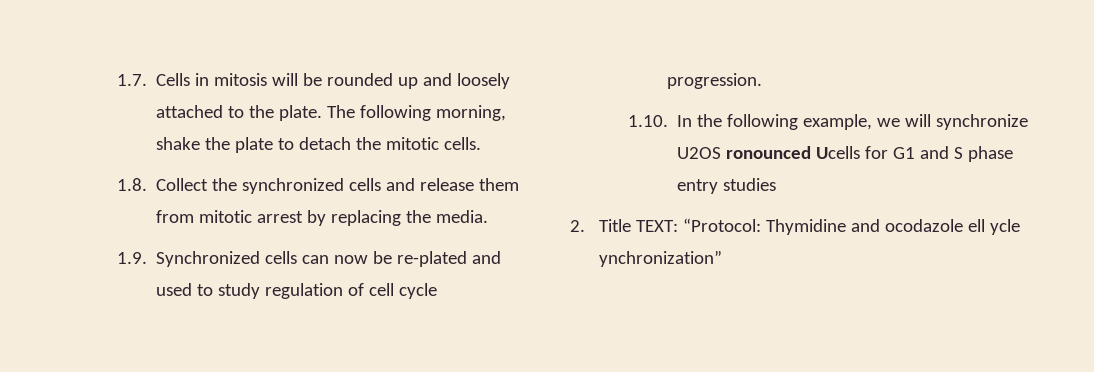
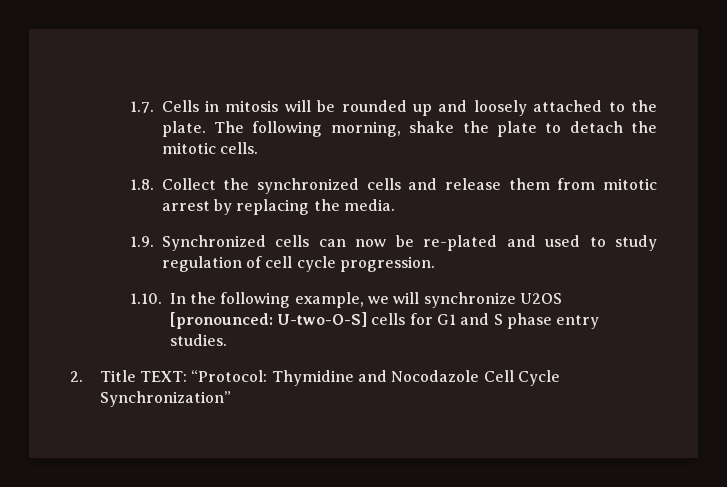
[725,146,860,159] ronounced Ucells -> [169,312,406,329] [pronounced: U-two-O-S] cells
[722,178,776,191] studies -> [169,334,227,346] studies.
[884,219,1020,235] [598,250,722,267] ocodazole ell ycle ynchronization” -> [391,370,561,386] [99,391,231,407] Nocodazole Cell Cycle Synchronization”

